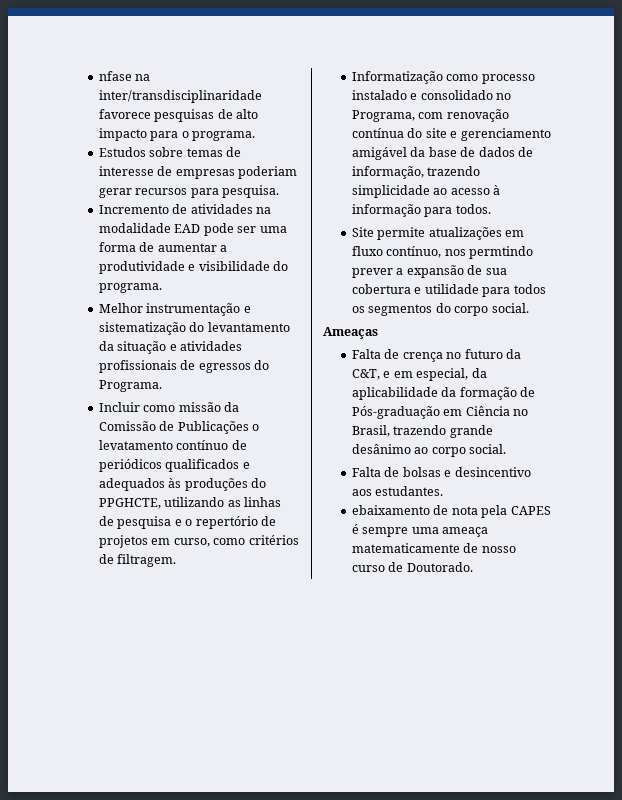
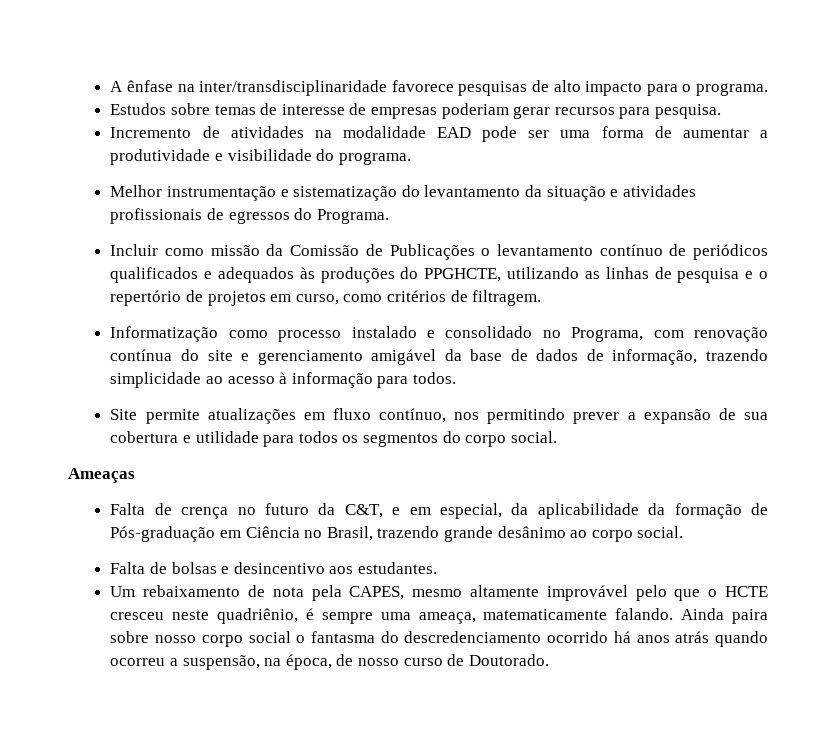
[99,71,133,81] nfase -> [110,80,173,92] A ênfase
[99,440,174,450] levatamento -> [496,244,593,256] levantamento
[469,246,534,259] permtindo -> [487,408,566,424] permitindo
[352,505,431,515] ebaixamento -> [110,585,241,597] Um rebaixamento
[510,506,551,515] [352,524,489,537] [352,543,461,553] CAPES é sempre uma ameaça matematicamente -> [349,585,768,601] [110,608,769,624] [110,631,768,647] [110,654,332,670] CAPES, mesmo altamente improvável pelo que o HCTE cresceu neste quadriênio, é sempre uma ameaça, matematicamente falando. Ainda paira sobre nosso corpo social o fantasma do descredenciamento ocorrido há anos atrás quando ocorreu a suspensão, na época,

